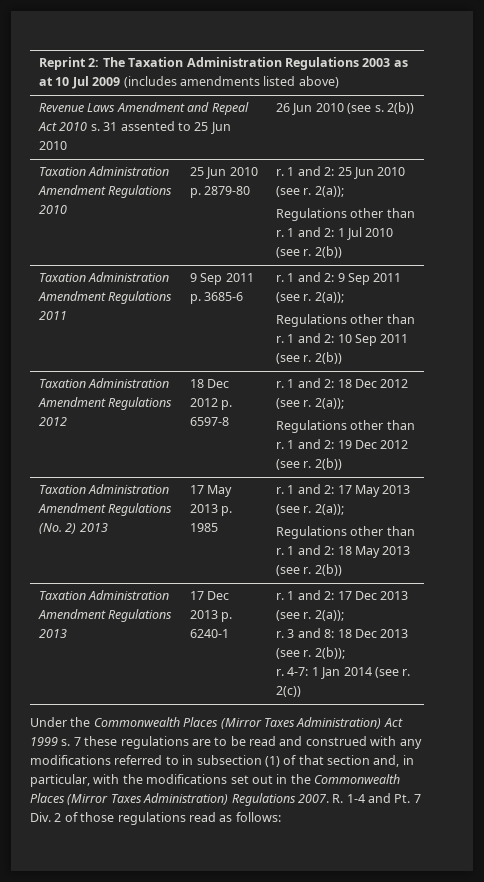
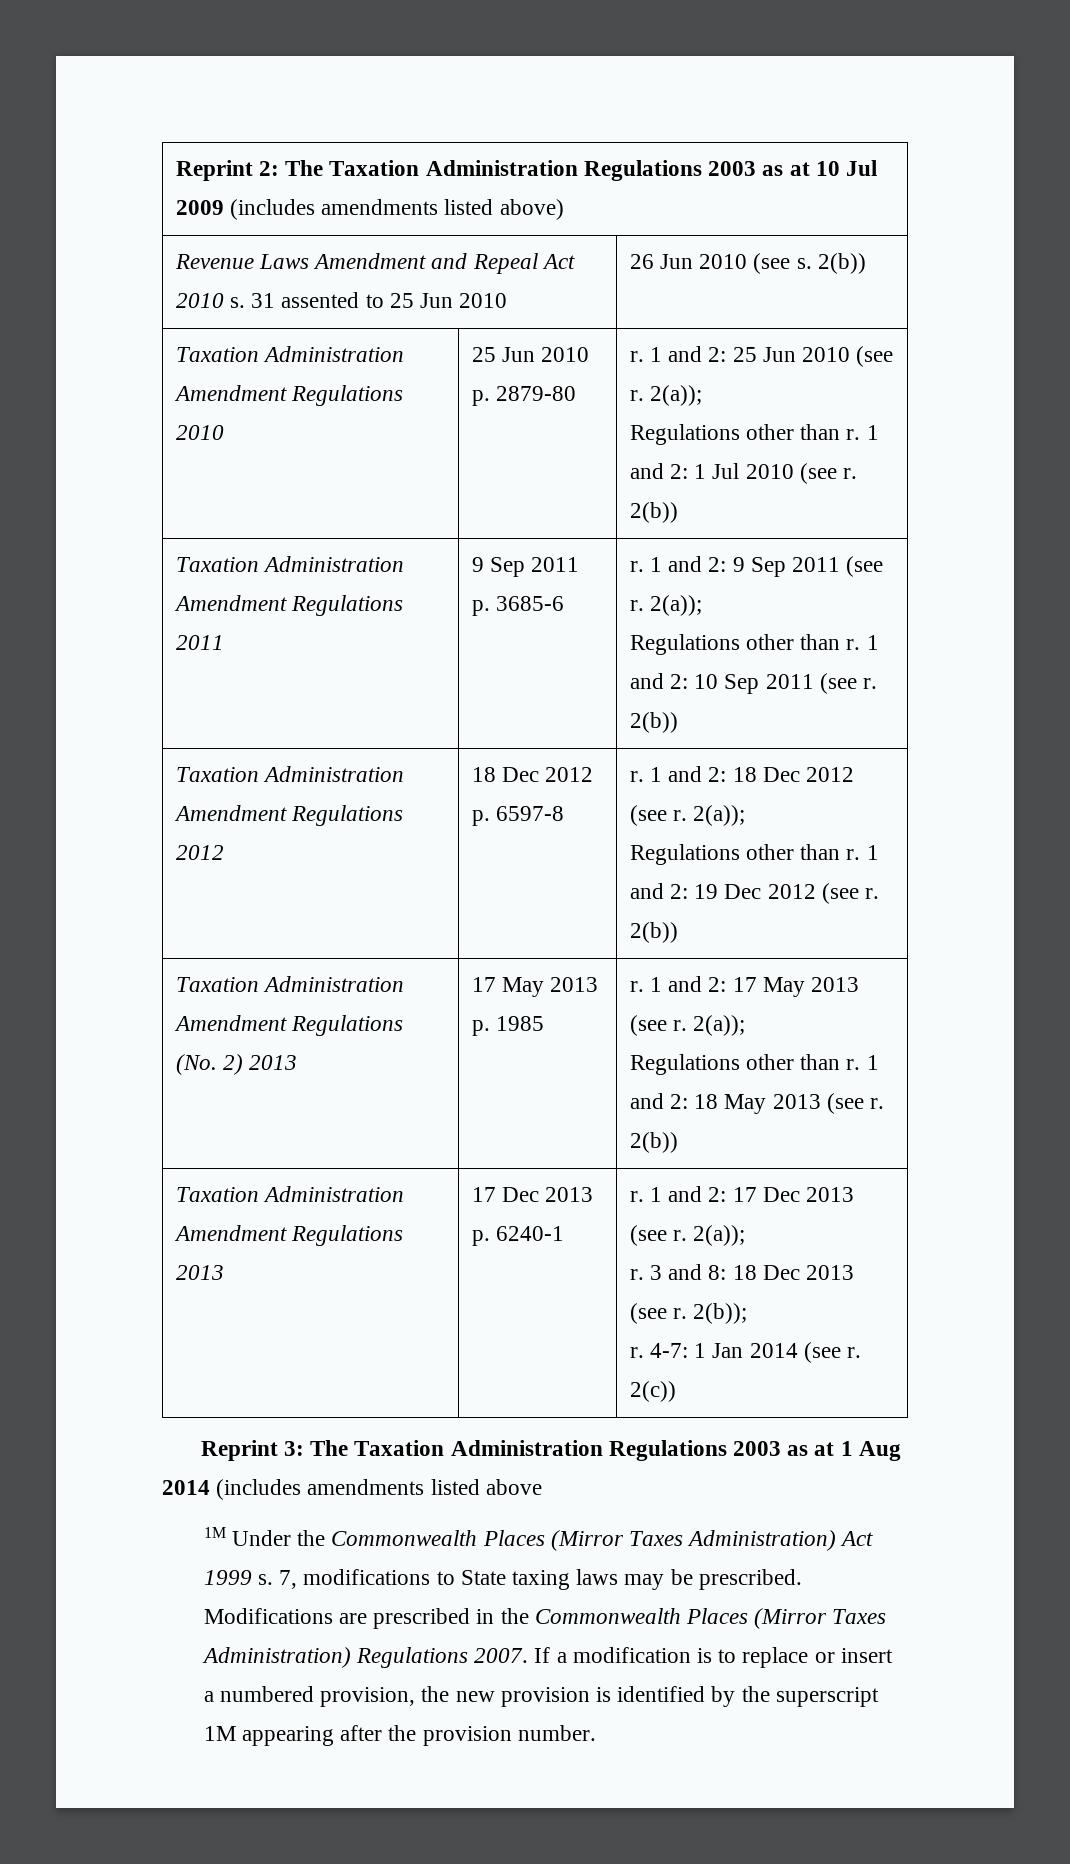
(302, 691) none -> [200,1440,901,1461] [162,1479,542,1500] [203,1527,226,1538] Reprint 3: The Taxation Administration Regulations 2003 as at 1 Aug 2014 (includes amendments listed above // 1M
[73,736,422,749] [30,755,414,767] [30,774,273,787] 7 these regulations are to be read and construed with any modifications referred to in subsection (1) of that section and, in particular, with the modifications set out -> [279,1569,802,1590] [203,1608,471,1629] 7, modifications to State taxing laws may be prescribed. Modifications are prescribed
[332,793,421,803] [30,812,281,825] R. 1-4 and Pt. 7 Div. 2 of those regulations read as follows: -> [534,1647,893,1668] [203,1686,879,1707] [203,1725,596,1746] If a modification is to replace or insert a numbered provision, the new provision is identified by the superscript 1M appearing after the provision number.

